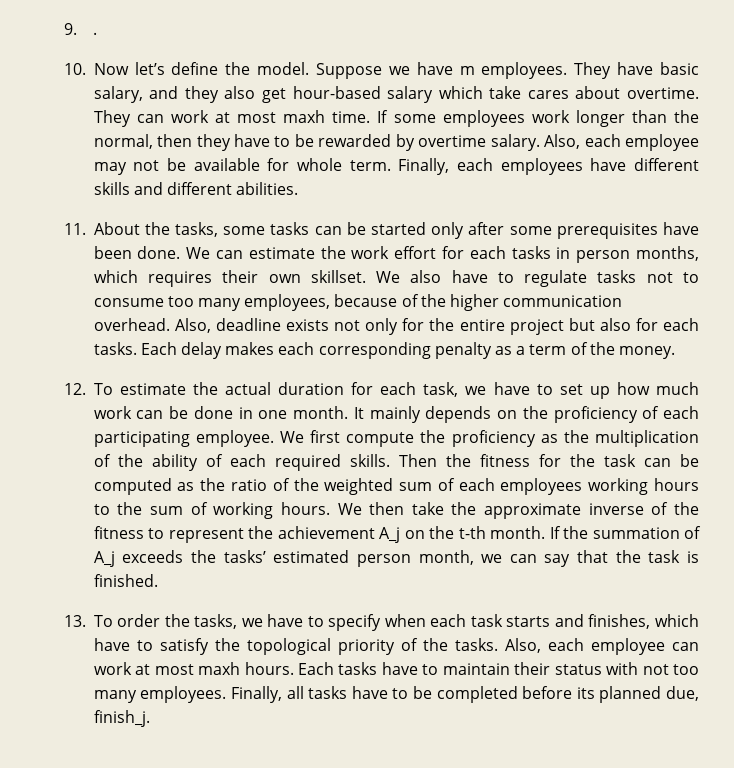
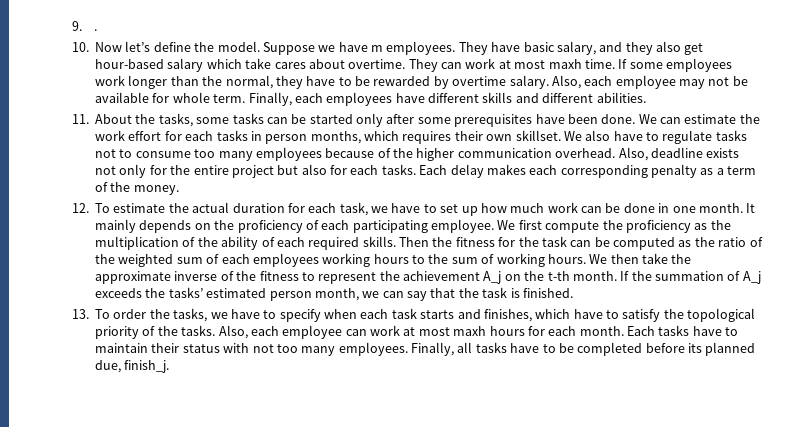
[157,134,193,147] then -> (273, 82) none
[244,294,331,311] employees, -> [255,147,322,161] employees
[244,662,294,675] hours. -> [489,326,624,336] hours for each month.

